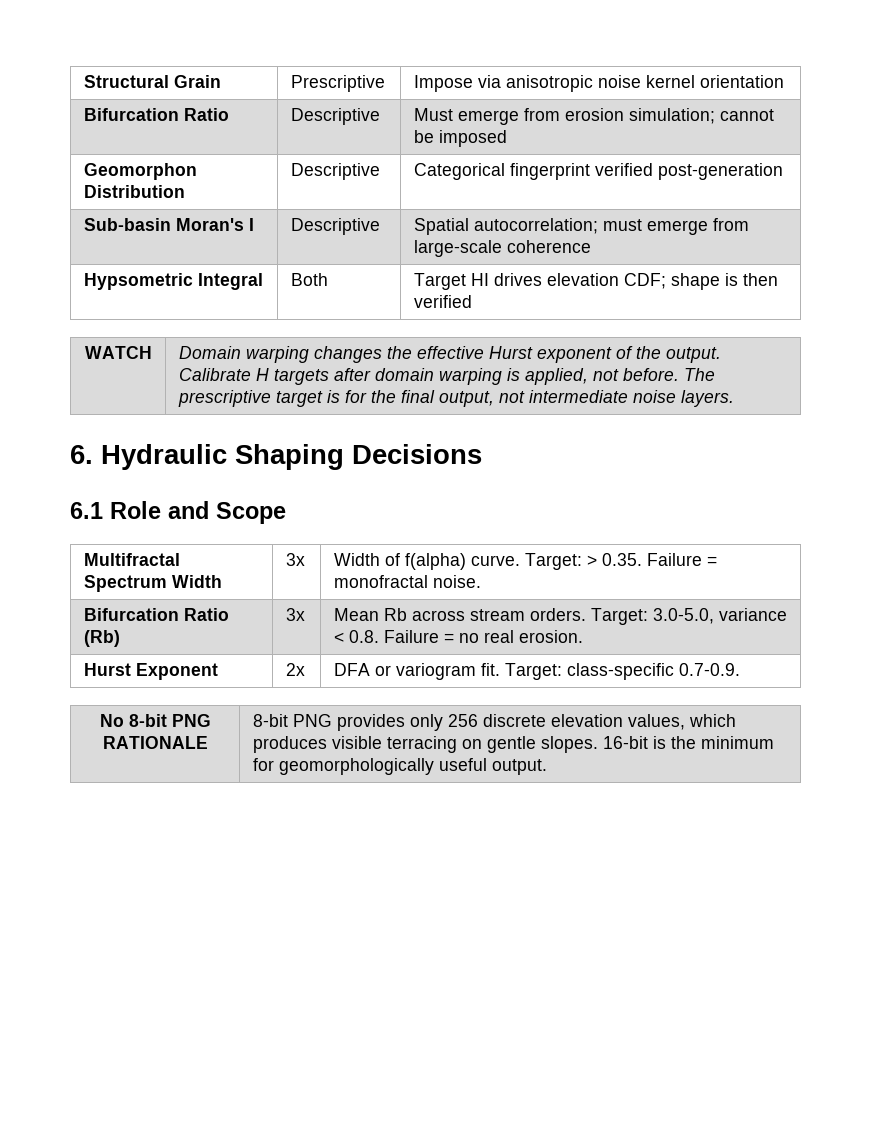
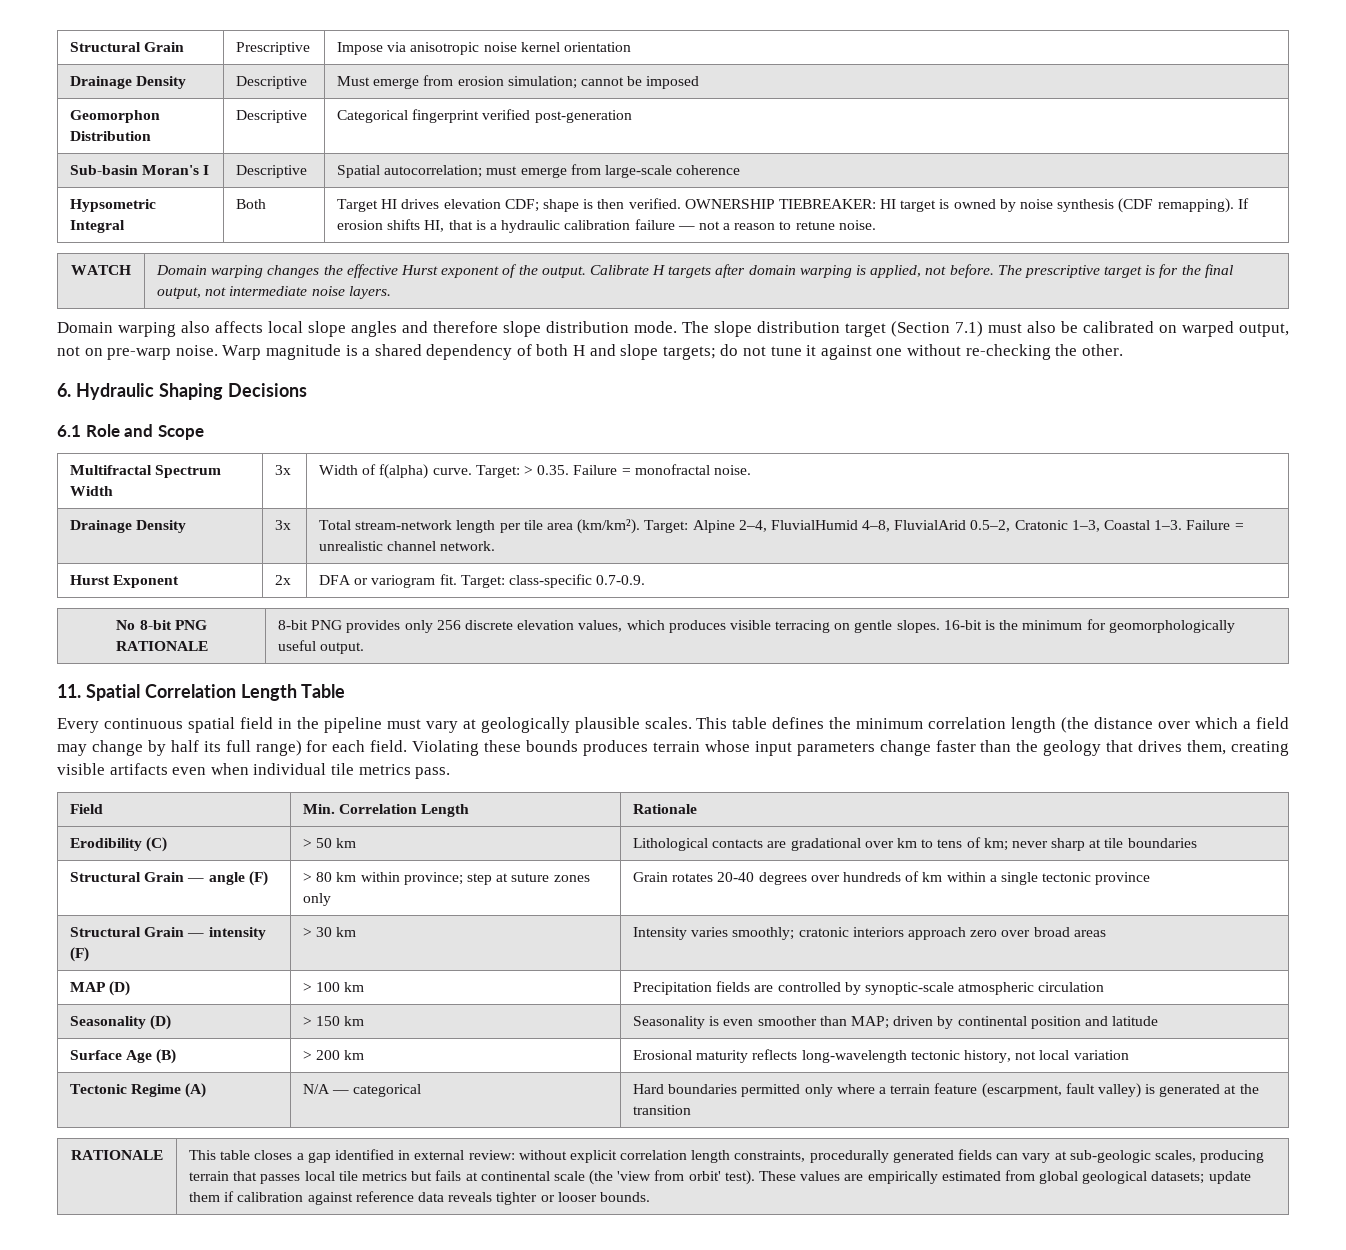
[83,108,229,121] Bifurcation Ratio -> [70,76,187,89] Drainage Density
[413,295,472,308] verified -> [628,198,1249,213] [337,219,876,233] verified. OWNERSHIP TIEBREAKER: HI target is owned by noise synthesis (CDF remapping). If erosion shifts HI, that is a hydraulic calibration failure — not a reason to retune noise.
(734, 398) none -> [57,321,1289,337] [57,344,1123,360] // Domain warping also affects local slope angles and therefore slope distribution mode. The slope distribution target (Section 7.1) must also be calibrated on warped output, not on pre-warp noise. Warp magnitude is a shared dependency of both H and slope targets; do not tune it against one without re-checking the other.
[83,608,229,621] [83,630,120,647] [285,608,305,621] [333,608,787,625] [333,630,583,643] Bifurcation Ratio (Rb) | 3x | Mean Rb across stream orders. Target: 3.0-5.0, variance < 0.8. Failure = no real erosion. -> [70,520,187,533] [275,520,292,530] [319,519,1244,534] [319,541,496,551] Drainage Density | 3x | Total stream-network length per tile area (km/km²). Target: Alpine 2–4, FluvialHumid 4–8, FluvialArid 0.5–2, Cratonic 1–3, Coastal 1–3. Failure = unrealistic channel network.
(547, 767) none -> [57,684,346,701] [57,717,1290,733] [57,740,1289,756] [57,763,451,779] [70,804,104,814] [303,804,470,817] [633,804,698,814] [70,837,168,852] [303,838,357,848] [633,837,1197,851] [70,871,268,886] [303,872,590,885] [303,893,332,906] [633,871,1151,885] [70,927,266,940] [70,947,90,962] [303,927,357,937] [633,927,1106,940] [70,981,131,996] [303,982,365,992] [633,981,1105,995] [70,1015,172,1030] [303,1016,365,1026] [633,1016,1159,1029] [70,1049,177,1064] [303,1050,365,1060] [633,1049,1129,1063] [70,1083,207,1098] [303,1084,422,1097] [633,1083,1259,1098] [633,1105,692,1115] [71,1150,163,1160] [189,1149,1265,1163] [189,1170,1251,1185] [189,1191,650,1205] // 11. Spatial Correlation Length Table // Every continuous spatial field in the pipeline must vary at geologically plausible scales. This table defines the minimum correlation length (the distance over which a field may change by half its full range) for each field. Violating these bounds produces terrain whose input parameters change faster than the geology that drives them, creating visible artifacts even when individual tile metrics pass. // Field | Min. Correlation Length | Rationale // Erodibility (C) | > 50 km | Lithological contacts are gradational over km to tens of km; never sharp at tile boundaries // Structural Grain — angle (F) | > 80 km within province; step at suture zones only | Grain rotates 20-40 degrees over hundreds of km within a single tectonic province // Structural Grain — intensity (F) | > 30 km | Intensity varies smoothly; cratonic interiors approach zero over broad areas // MAP (D) | > 100 km | Precipitation fields are controlled by synoptic-scale atmospheric circulation // Seasonality (D) | > 150 km | Seasonality is even smoother than MAP; driven by continental position and latitude // Surface Age (B) | > 200 km | Erosional maturity reflects long-wavelength tectonic history, not local variation // Tectonic Regime (A) | N/A — categorical | Hard boundaries permitted only where a terrain feature (escarpment, fault valley) is generated at the transition // RATIONALE | This table closes a gap identified in external review: without explicit correlation length constraints, procedurally generated fields can vary at sub-geologic scales, producing terrain that passes local tile metrics but fails at continental scale (the 'view from orbit' test). These values are empirically estimated from global geological datasets; update them if calibration against reference data reveals tighter or looser bounds.

